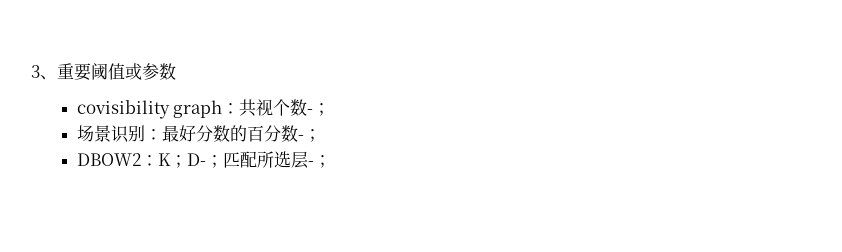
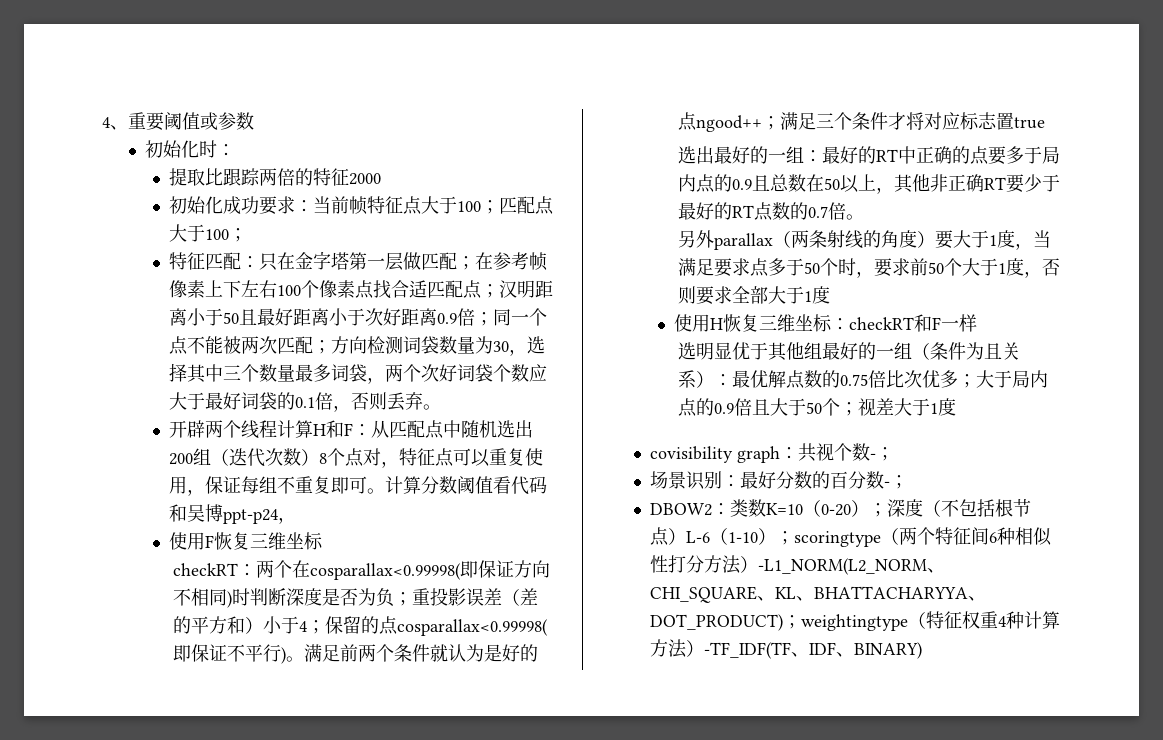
[31,65,40,78] 3 -> [102,117,110,128] 4
(176, 71) none -> [145,140,236,158] [169,168,382,186] [169,196,555,215] [169,224,248,242] [169,251,549,271] [169,280,554,299] [169,308,548,326] [169,336,546,356] [169,363,548,384] [169,392,442,412] [169,420,534,439] [169,448,544,468] [169,476,548,496] [169,504,297,524] [169,532,324,550] [173,560,551,580] [173,588,539,608] [173,616,548,636] [173,644,539,664] [678,112,1046,132] [678,146,1061,165] [678,174,1061,194] [678,202,865,221] [678,230,1052,250] [678,258,1061,278] [678,286,831,305] [674,314,978,332] [678,342,1021,361] [678,370,1049,389] [678,398,957,417] // 初始化时： // 提取比跟踪两倍的特征2000 // 初始化成功要求：当前帧特征点大于100；匹配点大于100； // 特征匹配：只在金字塔第一层做匹配；在参考帧像素上下左右100个像素点找合适匹配点；汉明距离小于50且最好距离小于次好距离0.9倍；同一个点不能被两次匹配；方向检测词袋数量为30，选择其中三个数量最多词袋，两个次好词袋个数应大于最好词袋的0.1倍，否则丢弃。 // 开辟两个线程计算H和F：从匹配点中随机选出200组（迭代次数）8个点对，特征点可以重复使用，保证每组不重复即可。计算分数阈值看代码和吴博ppt-p24， // 使用F恢复三维坐标 // checkRT：两个在cosparallax<0.99998(即保证方向不相同)时判断深度是否为负；重投影误差（差的平方和）小于4；保留的点cosparallax<0.99998(即保证不平行)。满足前两个条件就认为是好的点ngood++；满足三个条件才将对应标志置true // 选出最好的一组：最好的RT中正确的点要多于局内点的0.9且总数在50以上，其他非正确RT要少于最好的RT点数的0.7倍。 // 另外parallax（两条射线的角度）要大于1度，当满足要求点多于50个时，要求前50个大于1度，否则要求全部大于1度 // 使用H恢复三维坐标：checkRT和F一样 // 选明显优于其他组最好的一组（条件为且关系）：最优解点数的0.75倍比次优多；大于局内点的0.9倍且大于50个；视差大于1度
[157,151,331,169] K；D-；匹配所选层-； -> [730,499,1032,517] [650,527,1053,547] [650,555,946,575] [650,586,987,603] [650,611,1061,631] [650,639,923,659] 类数K=10（0-20）；深度（不包括根节点）L-6（1-10）；scoringtype（两个特征间6种相似性打分方法）-L1_NORM(L2_NORM、CHI_SQUARE、KL、BHATTACHARYYA、DOT_PRODUCT)；weightingtype（特征权重4种计算方法）-TF_IDF(TF、IDF、BINARY)

